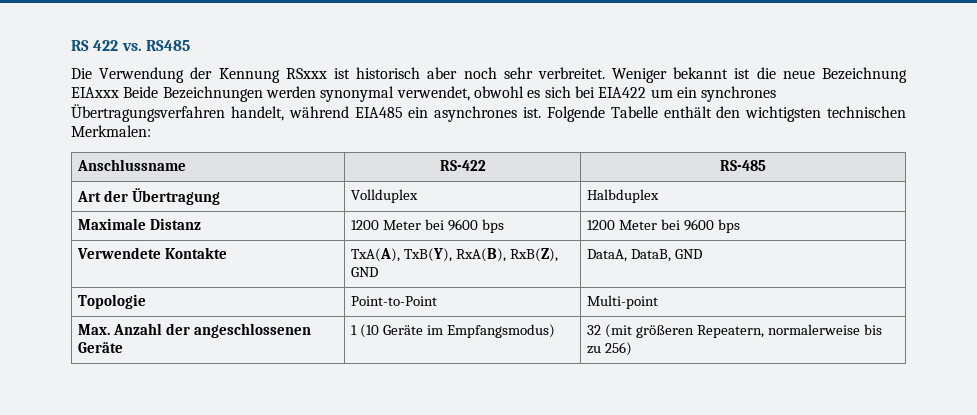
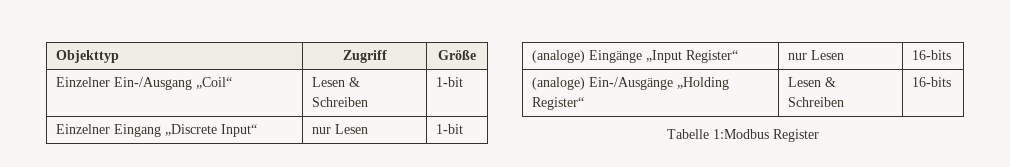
[71,40,190,51] [71,67,907,83] [71,86,777,102] [71,104,907,122] [71,125,151,137] [76,159,186,171] [439,160,486,171] [720,160,766,171] [76,188,220,205] [350,189,418,203] [586,189,659,203] [77,218,201,230] [350,219,504,233] [586,219,740,233] [76,247,227,259] [350,248,558,262] [350,267,378,277] [586,249,702,262] [77,294,146,309] [350,296,437,306] [586,295,658,309] [77,323,311,338] [77,342,123,353] [350,324,555,338] [586,324,882,338] [586,342,632,356] RS 422 vs. RS485 // Die Verwendung der Kennung RSxxx ist historisch aber noch sehr verbreitet. Weniger bekannt ist die neue Bezeichnung EIAxxx Beide Bezeichnungen werden synonymal verwendet, obwohl es sich bei EIA422 um ein synchrones Übertragungsverfahren handelt, während EIA485 ein asynchrones ist. Folgende Tabelle enthält den wichtigsten technischen Merkmalen: // Anschlussname | RS-422 | RS-485 // Art der Übertragung | Vollduplex | Halbduplex // Maximale Distanz | 1200 Meter bei 9600 bps | 1200 Meter bei 9600 bps // Verwendete Kontakte | TxA(A), TxB(Y), RxA(B), RxB(Z), GND | DataA, DataB, GND // Topologie | Point-to-Point | Multi-point // Max. Anzahl der angeschlossenen Geräte | 1 (10 Geräte im Empfangsmodus) | 32 (mit größeren Repeatern, normalerweise bis zu 256) -> [56,50,120,63] [342,50,387,63] [438,50,476,60] [56,77,233,90] [312,77,361,87] [312,97,369,107] [436,77,464,87] [56,124,258,137] [312,124,369,134] [436,124,464,134] [532,50,739,63] [788,50,845,60] [912,50,952,60] [532,77,730,90] [532,97,585,110] [788,77,837,87] [788,97,845,107] [912,77,952,87] [667,129,819,142] Objekttyp | Zugriff | Größe // Einzelner Ein-/Ausgang „Coil“ | Lesen & Schreiben | 1-bit // Einzelner Eingang „Discrete Input“ | nur Lesen | 1-bit // (analoge) Eingänge „Input Register“ | nur Lesen | 16-bits // (analoge) Ein-/Ausgänge „Holding Register“ | Lesen & Schreiben | 16-bits // Tabelle 1:Modbus Register

